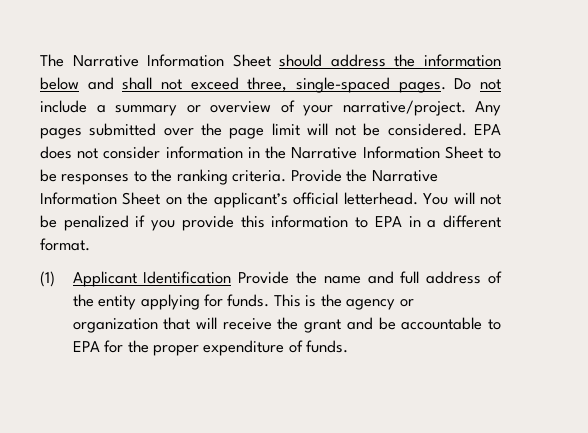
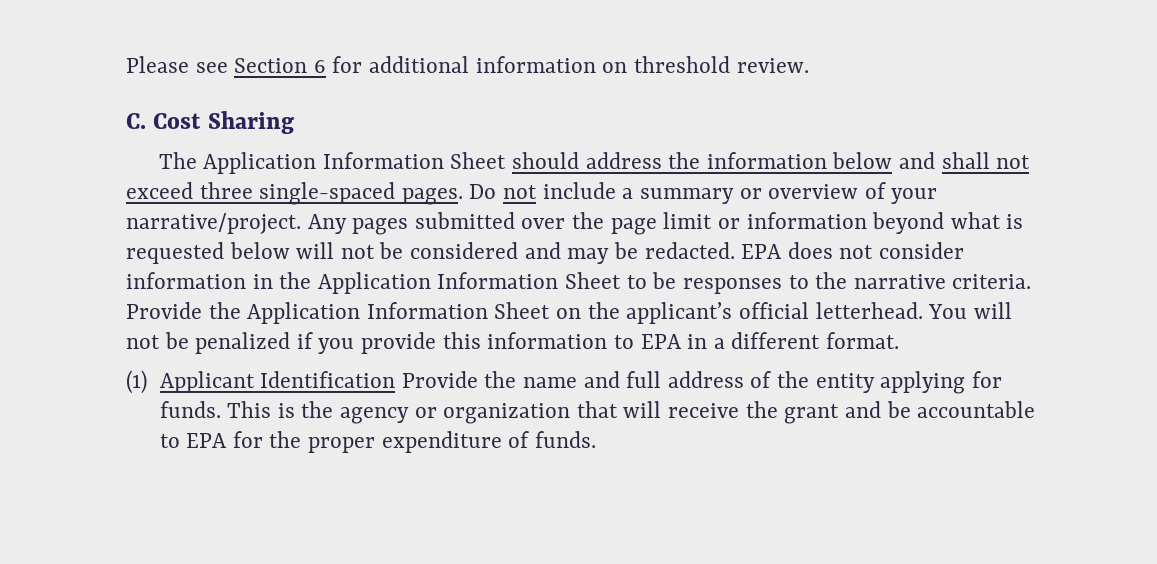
[40,54,139,67] The Narrative -> [126,56,809,73] [126,111,294,134] [158,152,317,174] Please see Section 6 for additional information on threshold review. // C. Cost Sharing // The Application
[247,77,288,92] three, -> [199,182,253,199] three
[306,123,467,136] will not be considered. -> [717,212,1024,234] [126,242,735,264] or information beyond what is requested below will not be considered and may be redacted.
[291,147,358,159] Narrative -> [317,272,431,294] Application
[176,169,228,185] ranking -> [853,274,946,289] narrative
[371,170,438,182] Narrative -> [247,302,361,324] Application

